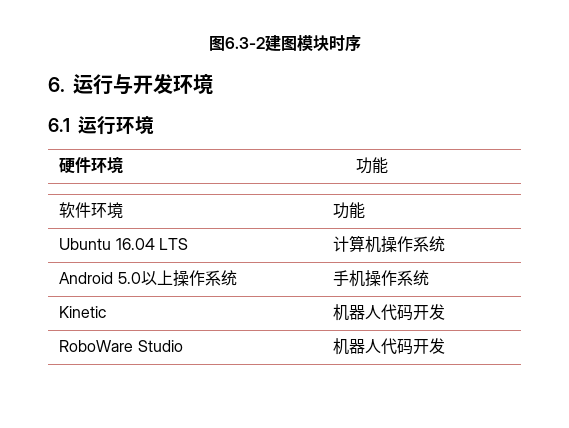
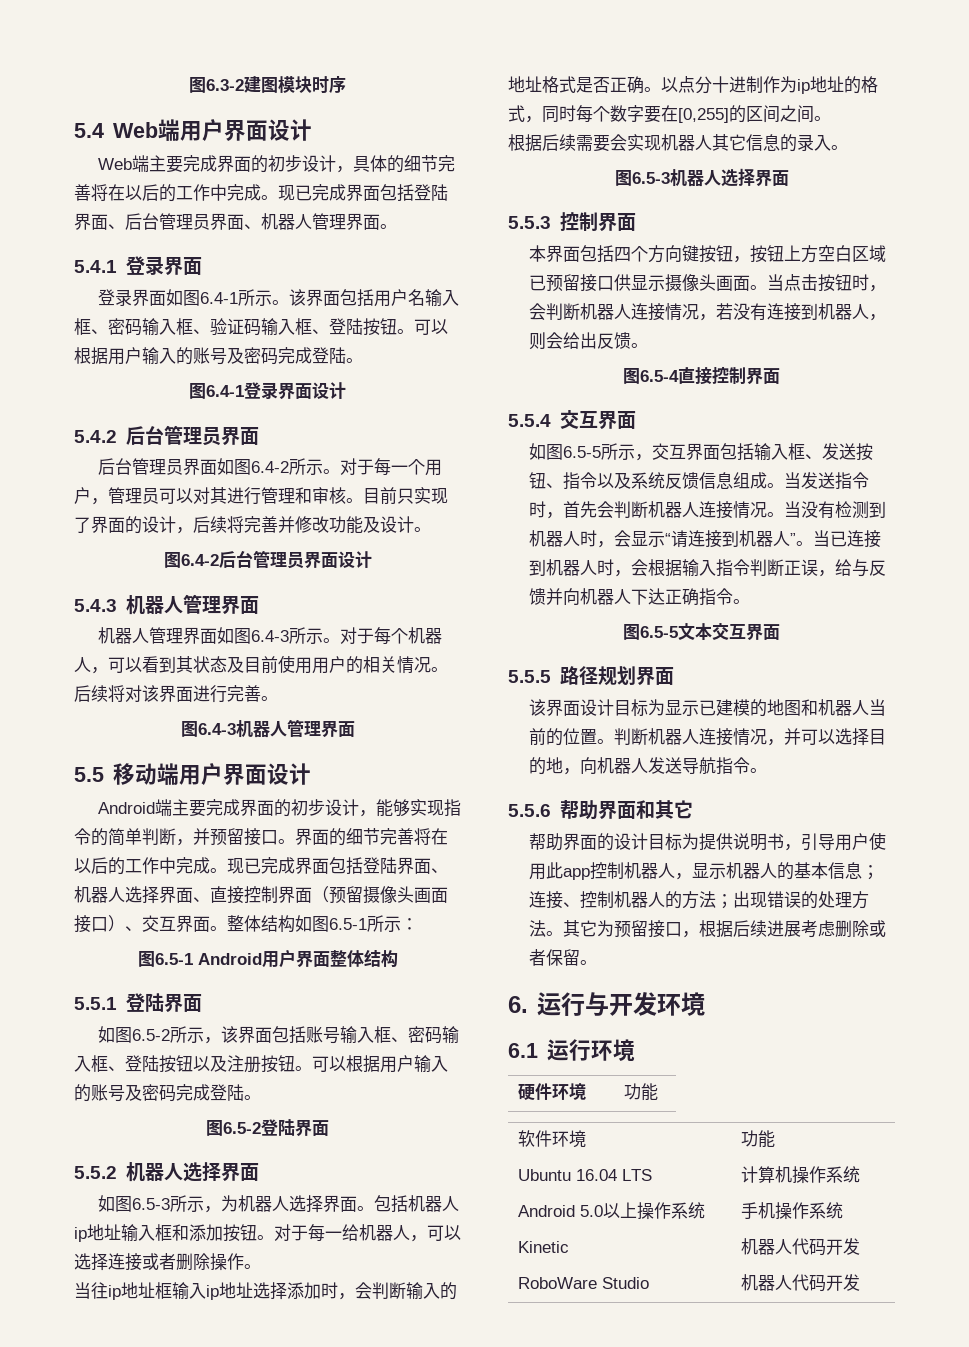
(361, 43) none -> [74,119,312,141] [97,155,455,173] [74,184,448,202] [74,213,397,230] [74,256,202,276] [97,289,459,307] [74,318,448,336] [74,347,363,365] [189,382,346,400] [74,425,259,446] [97,458,442,476] [74,487,448,505] [74,516,431,534] [163,550,372,569] [74,594,259,615] [97,627,442,644] [74,655,448,674] [74,685,278,703] [180,719,355,738] [74,763,311,785] [97,799,461,817] [74,828,448,846] [74,857,448,875] [74,886,448,904] [74,915,418,933] [137,949,398,968] [74,993,202,1013] [97,1026,459,1044] [74,1055,448,1073] [74,1084,261,1102] [206,1119,329,1137] [74,1162,259,1182] [97,1195,459,1213] [74,1224,461,1242] [74,1253,261,1271] [74,1282,457,1300] [508,76,878,94] [508,105,831,123] [508,134,848,152] [614,168,789,187] [508,212,636,232] [529,245,887,263] [529,274,887,292] [529,303,887,321] [529,332,649,350] [623,366,780,385] [508,410,636,430] [529,443,874,461] [529,472,870,490] [529,501,887,519] [529,530,882,548] [529,559,887,577] [529,588,751,606] [623,623,780,641] [508,666,674,686] [529,699,887,717] [529,728,887,746] [529,757,768,775] [508,800,693,820] [529,832,887,851] [529,862,880,880] [529,891,870,909] [529,920,887,938] [529,949,598,966] // 5.4 Web端用户界面设计 // Web端主要完成界面的初步设计，具体的细节完善将在以后的工作中完成。现已完成界面包括登陆界面、后台管理员界面、机器人管理界面。 // 5.4.1登录界面 // 登录界面如图6.4-1所示。该界面包括用户名输入框、密码输入框、验证码输入框、登陆按钮。可以根据用户输入的账号及密码完成登陆。 // 图6.4-1登录界面设计 // 5.4.2后台管理员界面 // 后台管理员界面如图6.4-2所示。对于每一个用户，管理员可以对其进行管理和审核。目前只实现了界面的设计，后续将完善并修改功能及设计。 // 图6.4-2后台管理员界面设计 // 5.4.3机器人管理界面 // 机器人管理界面如图6.4-3所示。对于每个机器人，可以看到其状态及目前使用用户的相关情况。后续将对该界面进行完善。 // 图6.4-3机器人管理界面 // 5.5移动端用户界面设计 // Android端主要完成界面的初步设计，能够实现指令的简单判断，并预留接口。界面的细节完善将在以后的工作中完成。现已完成界面包括登陆界面、机器人选择界面、直接控制界面（预留摄像头画面接口）、交互界面。整体结构如图6.5-1所示： // 图6.5-1 Android用户界面整体结构 // 5.5.1登陆界面 // 如图6.5-2所示，该界面包括账号输入框、密码输入框、登陆按钮以及注册按钮。可以根据用户输入的账号及密码完成登陆。 // 图6.5-2登陆界面 // 5.5.2机器人选择界面 // 如图6.5-3所示，为机器人选择界面。包括机器人ip地址输入框和添加按钮。对于每一给机器人，可以选择连接或者删除操作。 // 当往ip地址框输入ip地址选择添加时，会判断输入的地址格式是否正确。以点分十进制作为ip地址的格式，同时每个数字要在[0,255]的区间之间。 // 根据后续需要会实现机器人其它信息的录入。 // 图6.5-3机器人选择界面 // 5.5.3控制界面 // 本界面包括四个方向键按钮，按钮上方空白区域已预留接口供显示摄像头画面。当点击按钮时，会判断机器人连接情况，若没有连接到机器人，则会给出反馈。 // 图6.5-4直接控制界面 // 5.5.4交互界面 // 如图6.5-5所示，交互界面包括输入框、发送按钮、指令以及系统反馈信息组成。当发送指令时，首先会判断机器人连接情况。当没有检测到机器人时，会显示“请连接到机器人”。当已连接到机器人时，会根据输入指令判断正误，给与反馈并向机器人下达正确指令。 // 图6.5-5文本交互界面 // 5.5.5路径规划界面 // 该界面设计目标为显示已建模的地图和机器人当前的位置。判断机器人连接情况，并可以选择目的地，向机器人发送导航指令。 // 5.5.6帮助界面和其它 // 帮助界面的设计目标为提供说明书，引导用户使用此app控制机器人，显示机器人的基本信息；连接、控制机器人的方法；出现错误的处理方法。其它为预留接口，根据后续进展考虑删除或者保留。

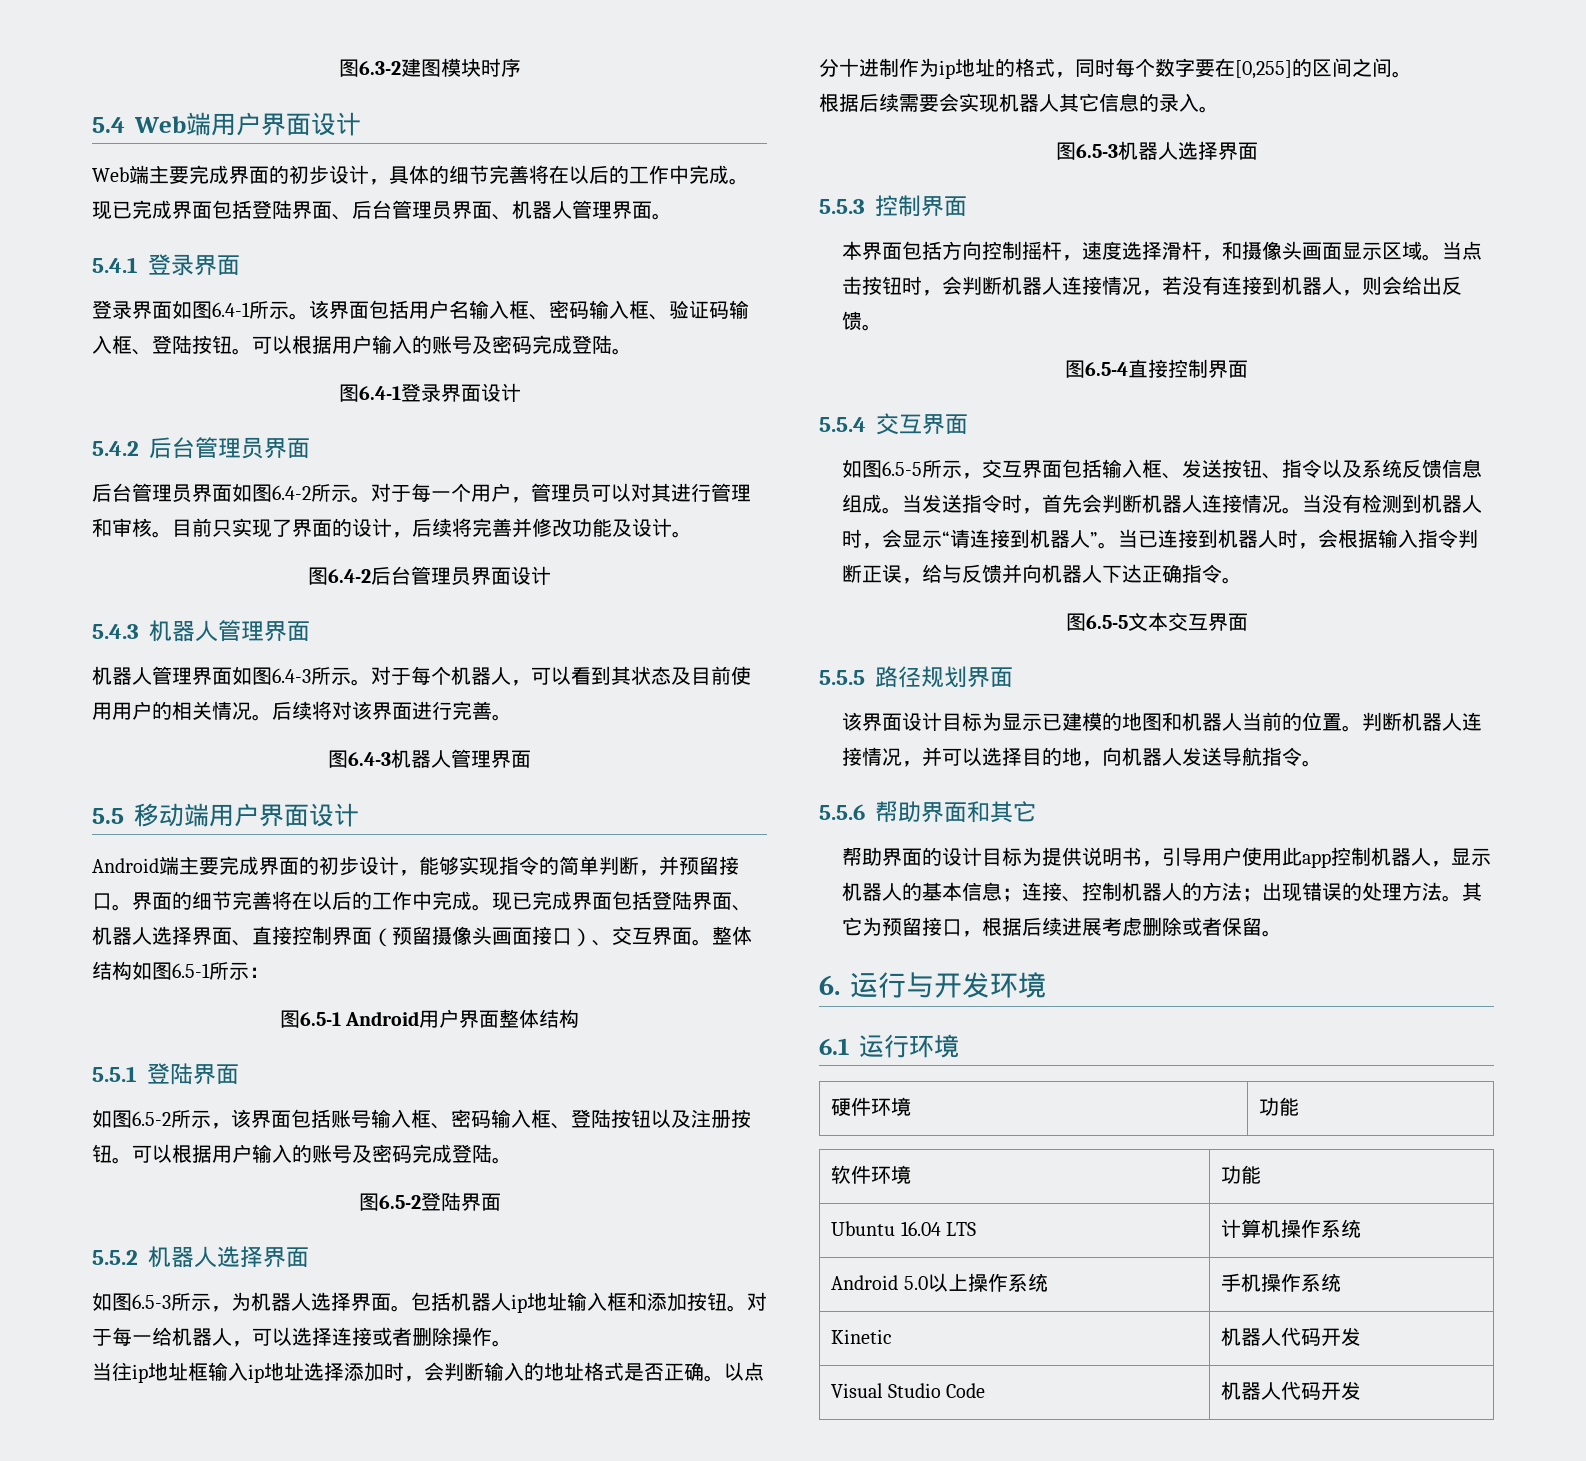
[614,245,887,263] [529,274,751,292] 四个方向键按钮，按钮上方空白区域已预留接口供显示摄像头画面 -> [941,241,1422,261] 方向控制摇杆，速度选择滑杆，和摄像头画面显示区域
[517,1277,597,1289] RoboWare -> [831,1383,884,1398] Visual
(649, 1283) none -> [946,1383,986,1398] Code

